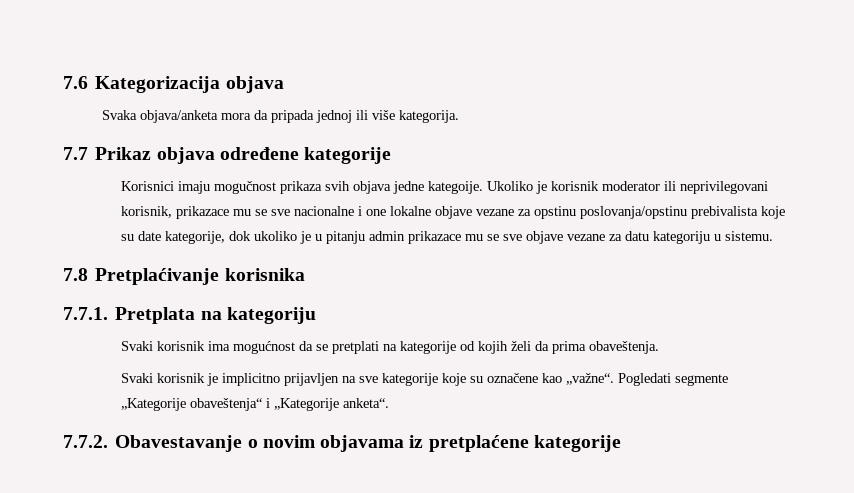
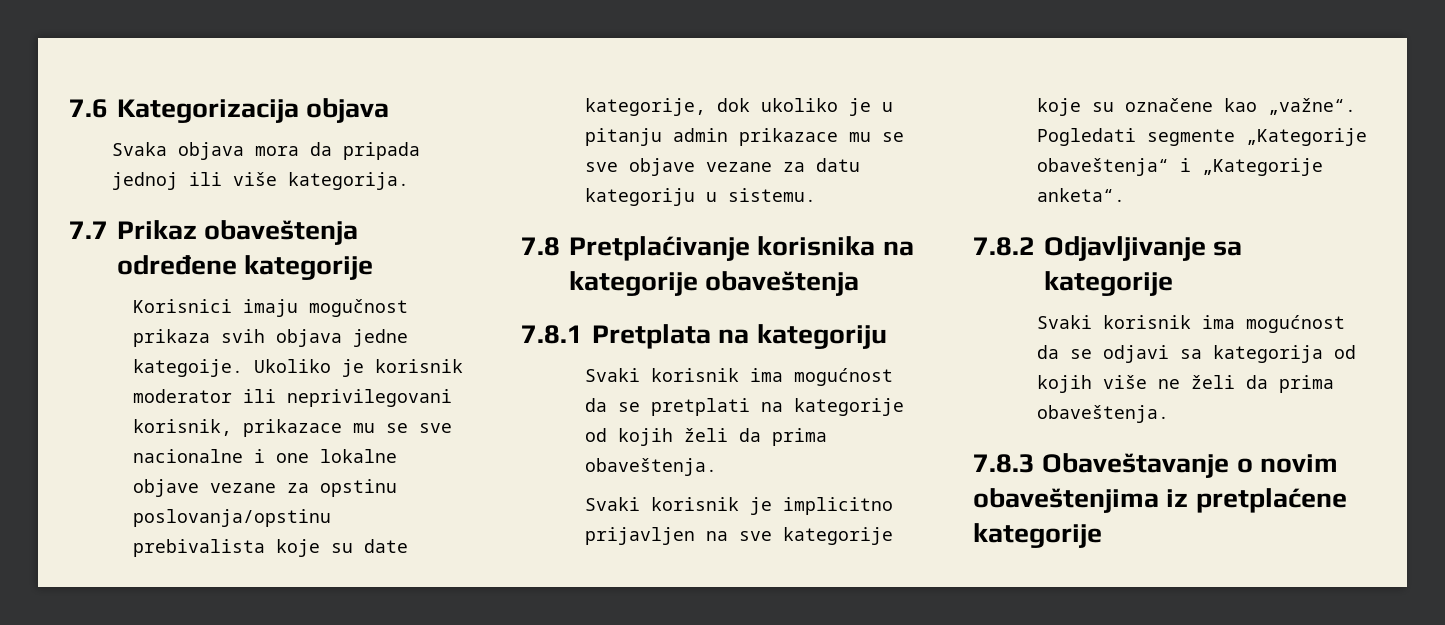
[139,110,218,123] objava/anketa -> [177,142,244,160] objava
[156,147,215,164] objava -> [204,220,359,245] obaveštenja
[63,307,108,320] // 7.7.1. -> [882,241,914,256] [569,271,860,296] [521,325,583,344] na kategorije obaveštenja // 7.8.1
[63,435,243,452] 7.7.2. Obavestavanje -> [973,236,1243,261] [1044,271,1173,296] [1037,315,1346,333] [1037,345,1357,363] [1037,375,1335,393] [1037,405,1170,423] [973,453,1230,478] 7.8.2 Odjavljivanje sa kategorije // Svaki korisnik ima mogućnost da se odjavi sa kategorija od kojih više ne želi da prima obaveštenja. // 7.8.3 Obaveštavanje
[320,435,405,452] objavama -> [973,488,1159,513] obaveštenjima

